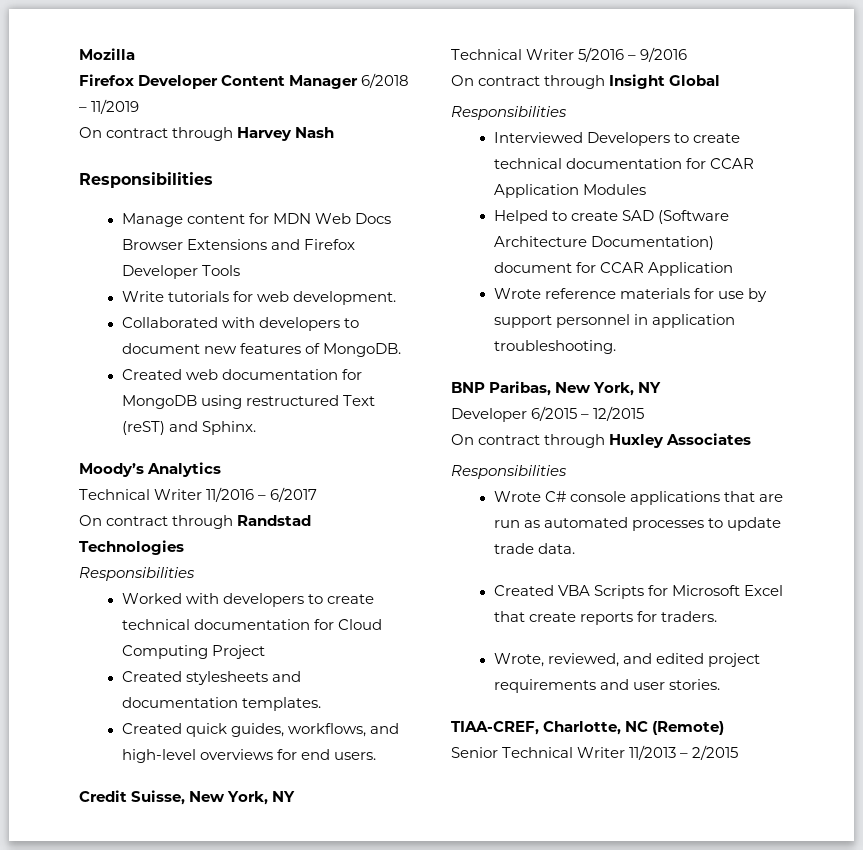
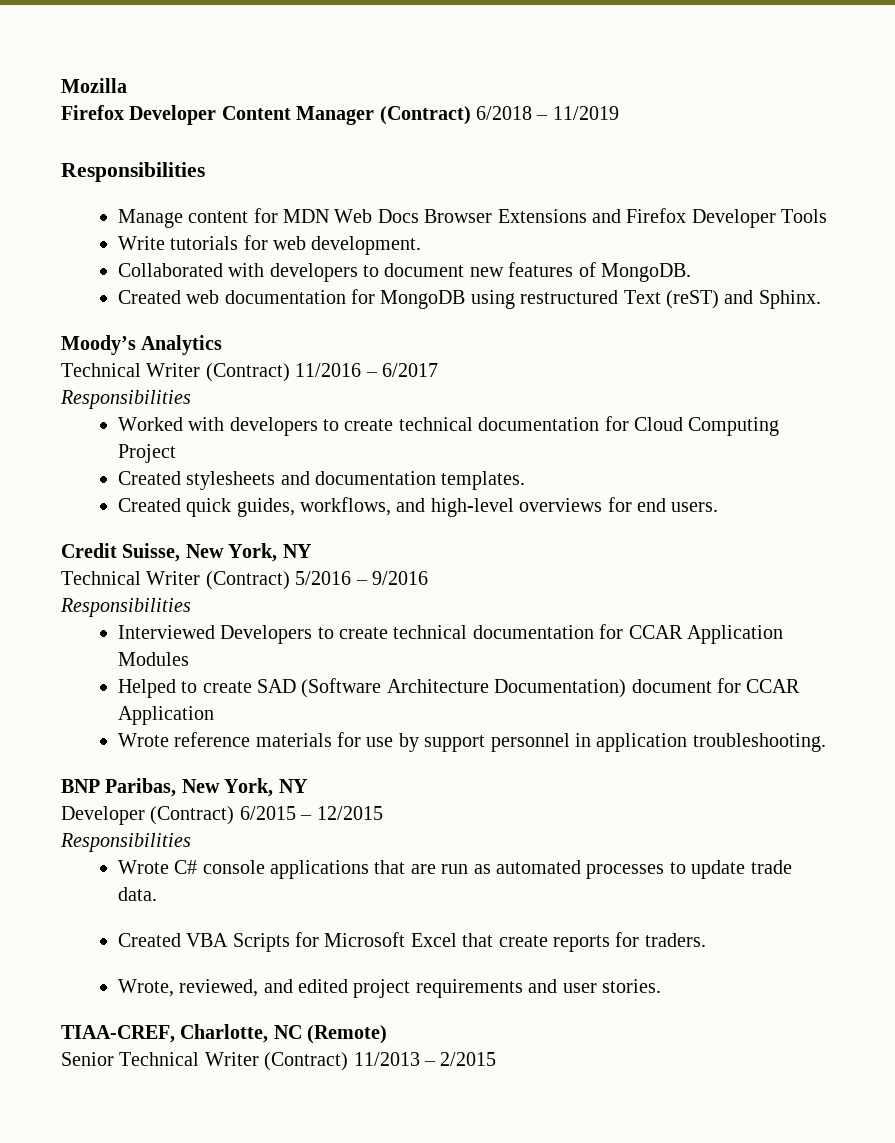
(359, 82) none -> [379,106,471,125] (Contract)
[79,127,335,141] // On contract through Harvey Nash -> (619, 113) none
(203, 494) none -> [205,363,290,382] (Contract)
[79,515,312,529] [79,540,184,555] // On contract through Randstad Technologies -> (438, 370) none
(575, 54) none -> [205,571,290,590] (Contract)
[451,74,721,89] // On contract through Insight Global -> (428, 578) none
(527, 415) none -> [150,806,235,825] (Contract)
[451,433,752,448] // On contract through Huxley Associates -> (383, 813) none
(626, 752) none -> [264,1052,349,1071] (Contract)

